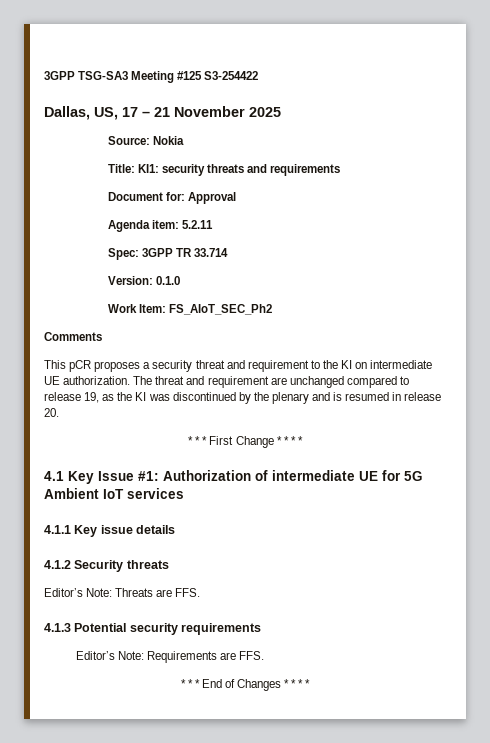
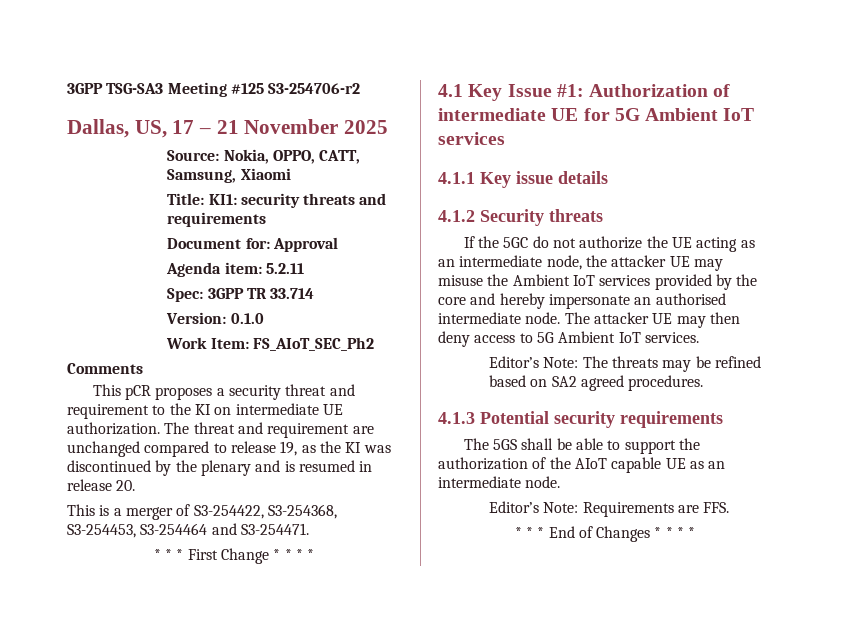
[204,71,259,80] S3-254422 -> [268,83,361,94] S3-254706-r2
[152,136,184,145] Nokia -> [223,149,361,164] [167,168,291,183] Nokia, OPPO, CATT, Samsung, Xiaomi
(59, 412) none -> [67,504,337,520] [67,523,309,538] // This is a merger of S3-254422, S3-254368, S3-254453, S3-254464 and S3-254471.
[44,588,201,597] [44,623,262,635] Editor’s Note: Threats are FFS. // 4.1.3 Potential security requirements -> [463,236,755,252] [438,255,723,271] [438,274,758,290] [438,293,726,309] [438,312,740,328] [438,331,699,347] [489,356,762,372] [489,375,704,391] [438,411,723,428] [463,438,700,454] [438,457,726,473] [438,476,561,488] If the 5GC do not authorize the UE acting as an intermediate node, the attacker UE may misuse the Ambient IoT services provided by the core and hereby impersonate an authorised intermediate node. The attacker UE may then deny access to 5G Ambient IoT services. // Editor’s Note: The threats may be refined based on SA2 agreed procedures. // 4.1.3 Potential security requirements // The 5GS shall be able to support the authorization of the AIoT capable UE as an intermediate node.

